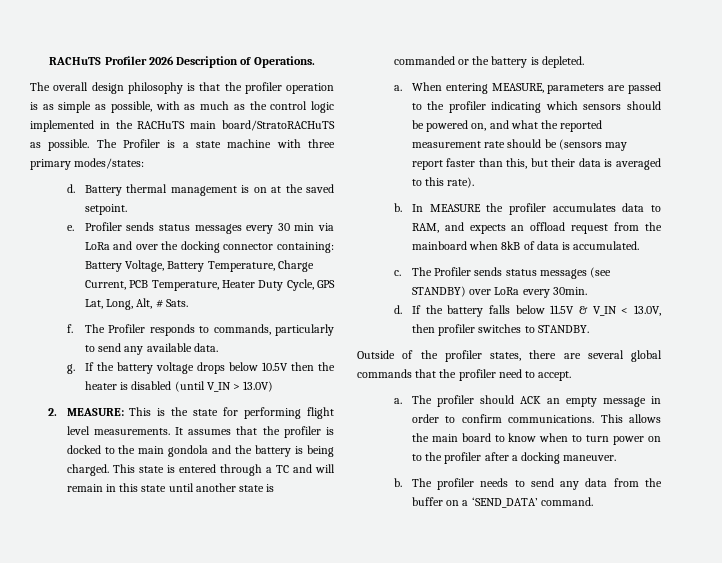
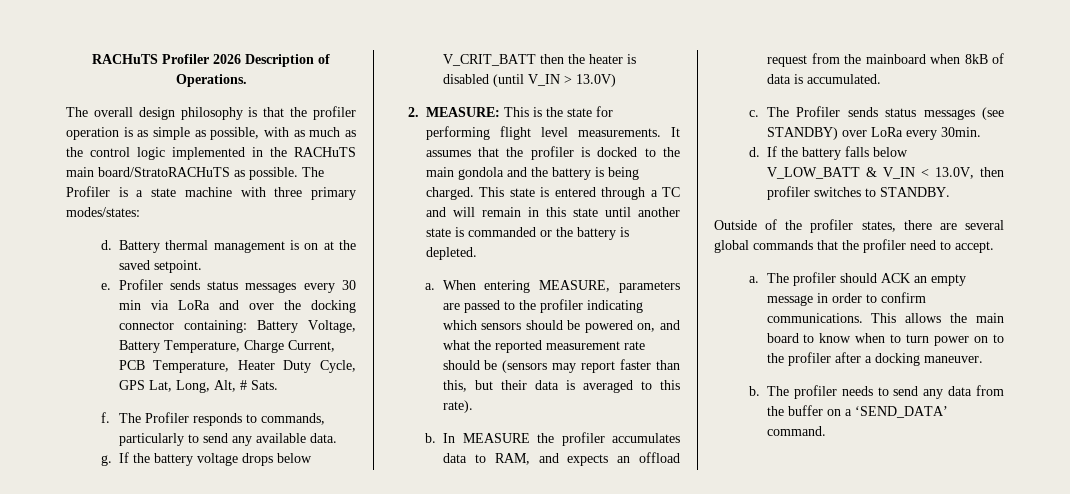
[261,362,288,371] 10.5V -> [443,54,537,66] V_CRIT_BATT
[550,305,575,314] 11.5V -> [767,167,861,179] V_LOW_BATT

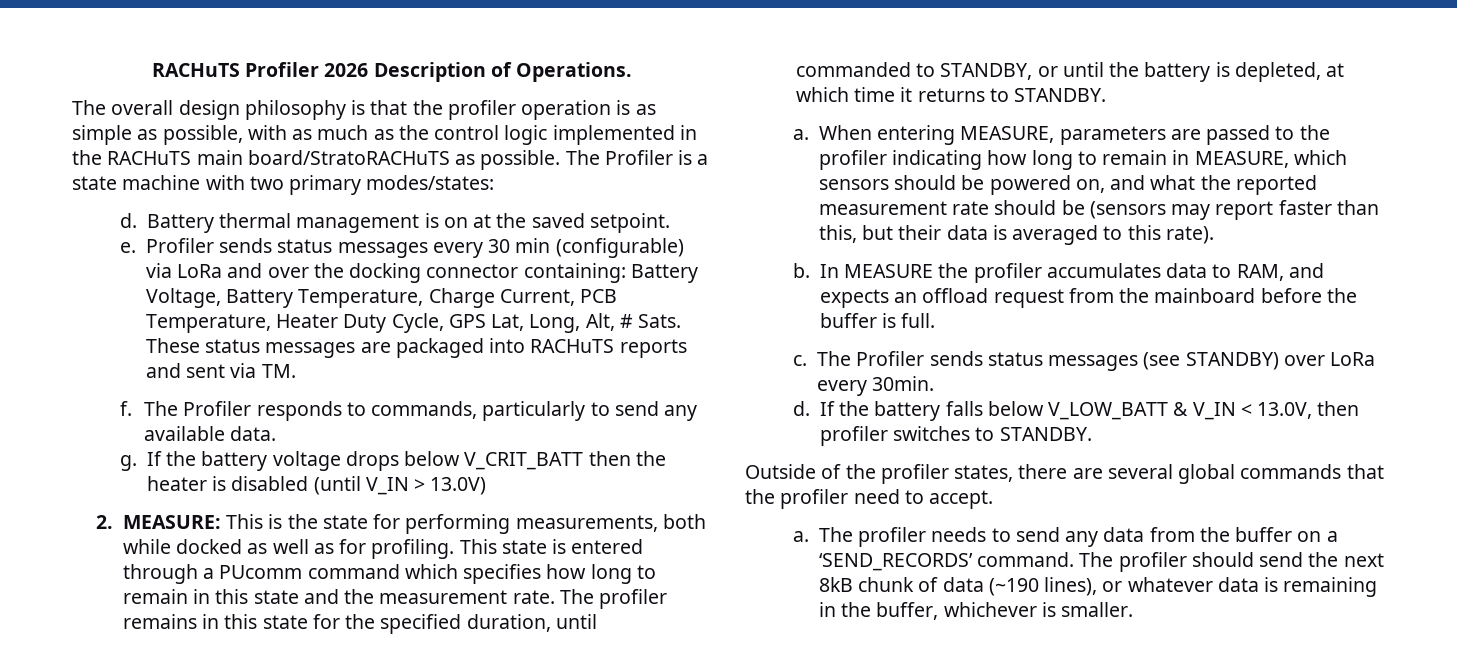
[274,187,303,197] three -> [249,176,284,190] two
(141, 305) none -> [555,238,684,258] (configurable)
(278, 385) none -> [145,338,687,358] [145,363,296,378] These status messages are packaged into RACHuTS reports and sent via TM.
[499,126,680,140] [425,146,680,160] [425,167,639,180] [425,187,474,200] flight level measurements. It assumes that the profiler is docked to the main gondola and the battery is being charged. -> [515,514,706,532] [122,539,455,559] measurements, both while docked as well as for profiling.
[662,187,680,197] [425,207,680,217] [425,227,629,240] [425,247,477,260] TC and will remain in this state until another state is commanded or the battery is depleted. -> [219,564,656,584] [122,589,668,609] [122,614,597,634] [795,62,1345,82] [795,87,1107,102] PUcomm command which specifies how long to remain in this state and the measurement rate. The profiler remains in this state for the specified duration, until commanded to STANDBY, or until the battery is depleted, at which time it returns to STANDBY.
(643, 306) none -> [987,150,1289,170] how long to remain in MEASURE,
[930,53,1004,64] [767,74,882,84] when 8kB of data is accumulated. -> [1260,288,1357,303] [819,313,936,328] before the buffer is full.
[839,273,966,286] [766,292,926,306] [766,313,1004,323] [766,333,1004,346] [766,352,983,366] [749,385,837,399] should ACK an empty message in order to confirm communications. This allows the main board to know when to turn power on to the profiler after a docking maneuver. // b. The profiler -> (927, 537) none
[855,406,949,418] [767,426,827,436] ‘SEND_DATA’ command. -> [818,552,1384,572] [818,577,1378,597] [818,602,1134,620] ‘SEND_RECORDS’ command. The profiler should send the next 8kB chunk of data (~190 lines), or whatever data is remaining in the buffer, whichever is smaller.

